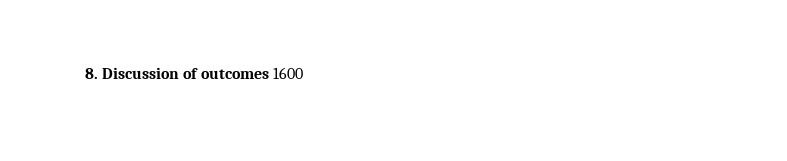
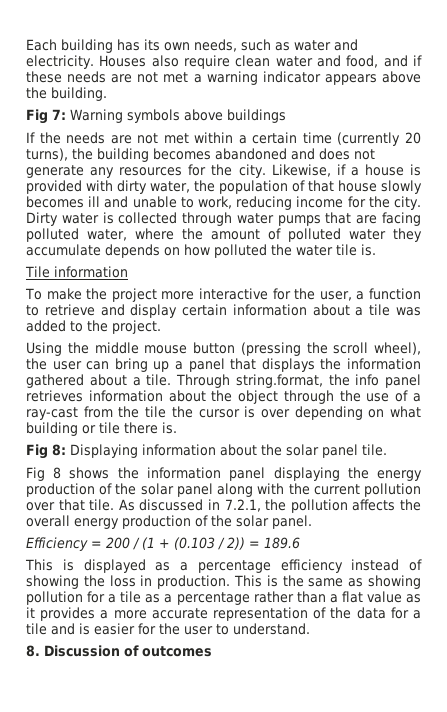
(85, 73) none -> [26,39,358,53] [26,55,423,69] [26,71,421,85] [26,87,107,101] [26,109,286,124] [26,132,421,146] [26,148,375,162] [26,164,421,178] [26,180,422,194] [26,196,422,210] [26,212,421,226] [26,228,422,242] [26,244,376,258] [25,266,128,278] [25,288,421,302] [26,304,421,318] [26,320,161,334] [26,342,421,356] [26,358,421,372] [26,374,421,388] [26,390,421,404] [26,406,421,420] [26,422,177,436] [26,444,387,459] [26,467,422,481] [26,483,422,497] [26,499,421,513] [26,515,312,529] [26,537,300,551] [25,559,422,573] [26,575,422,589] [26,591,421,605] [26,607,421,621] [26,623,310,635] Each building has its own needs, such as water and electricity. Houses also require clean water and food, and if these needs are not met a warning indicator appears above the building. // Fig 7: Warning symbols above buildings // If the needs are not met within a certain time (currently 20 turns), the building becomes abandoned and does not generate any resources for the city. Likewise, if a house is provided with dirty water, the population of that house slowly becomes ill and unable to work, reducing income for the city. Dirty water is collected through water pumps that are facing polluted water, where the amount of polluted water they accumulate depends on how polluted the water tile is. // Tile information // To make the project more interactive for the user, a function to retrieve and display certain information about a tile was added to the project. // Using the middle mouse button (pressing the scroll wheel), the user can bring up a panel that displays the information gathered about a tile. Through string.format, the info panel retrieves information about the object through the use of a ray-cast from the tile the cursor is over depending on what building or tile there is. // Fig 8: Displaying information about the solar panel tile. // Fig 8 shows the information panel displaying the energy production of the solar panel along with the current pollution over that tile. As discussed in 7.2.1, the pollution affects the overall energy production of the solar panel. // Efficiency = 200 / (1 + (0.103 / 2)) = 189.6 // This is displayed as a percentage efficiency instead of showing the loss in production. This is the same as showing pollution for a tile as a percentage rather than a flat value as it provides a more accurate representation of the data for a tile and is easier for the user to understand. //
[272,67,303,79] 1600 -> (212, 651) none

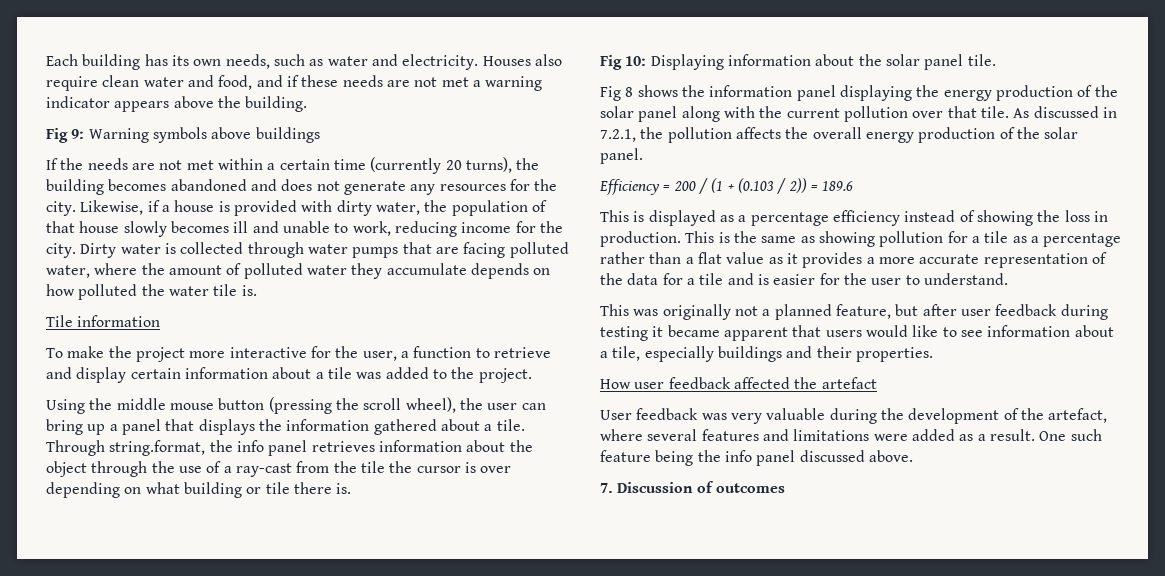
[52,109,66,120] 7: -> [71,129,85,139] 9:
[52,444,66,456] 8: -> [625,56,647,66] 10:
[26,645,40,657] 8. -> [600,304,1108,320] [600,325,1114,341] [600,346,933,362] [600,377,877,389] [600,408,1108,424] [600,429,1102,441] [600,450,913,466] [600,483,613,493] This was originally not a planned feature, but after user feedback during testing it became apparent that users would like to see information about a tile, especially buildings and their properties. // How user feedback affected the artefact // User feedback was very valuable during the development of the artefact, where several features and limitations were added as a result. One such feature being the info panel discussed above. // 7.

